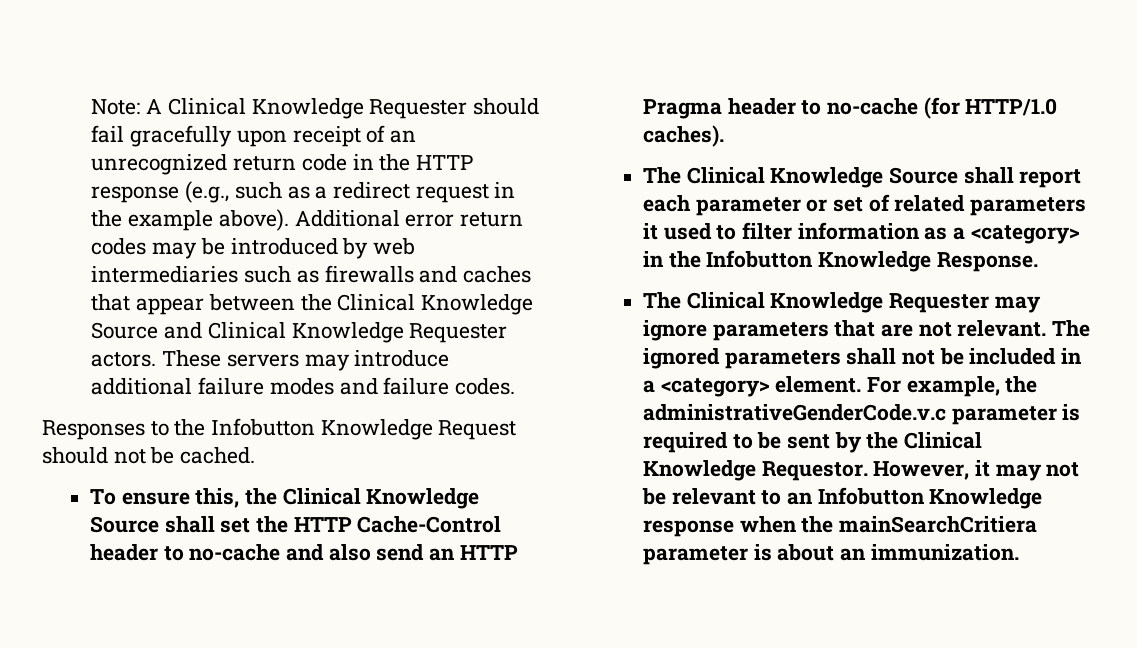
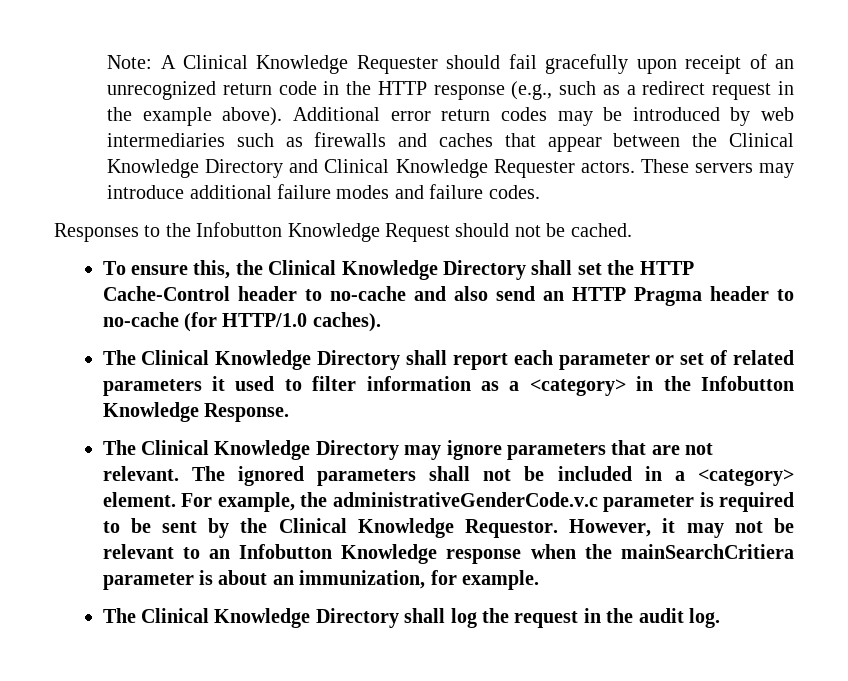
[91,322,159,339] Source -> [205,159,284,178] Directory
[89,516,159,533] Source -> [442,260,526,280] Directory
[888,167,958,184] Source -> [317,350,401,370] Directory
[888,293,989,313] Requester -> [315,440,399,460] Directory
[870,544,1019,561] immunization. -> [299,570,539,590] [102,608,720,628] immunization, for example. // The Clinical Knowledge Directory shall log the request in the audit log.

